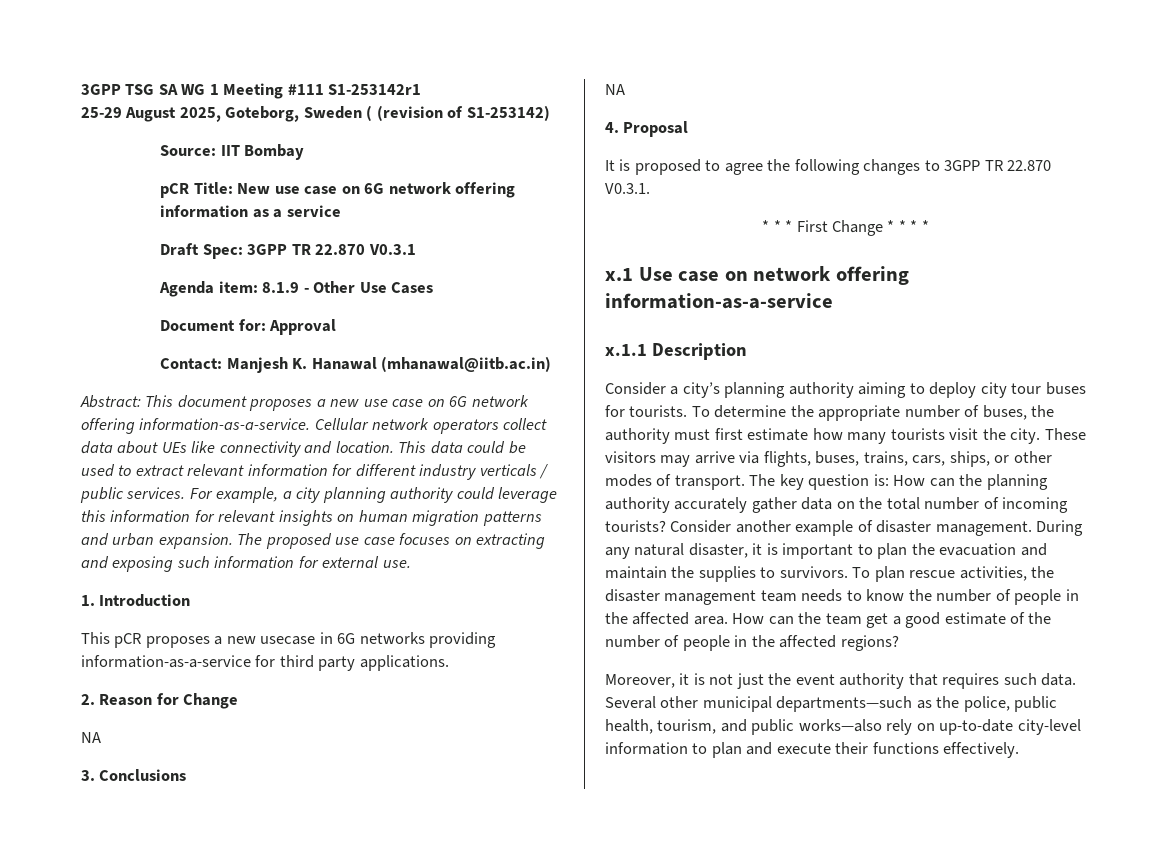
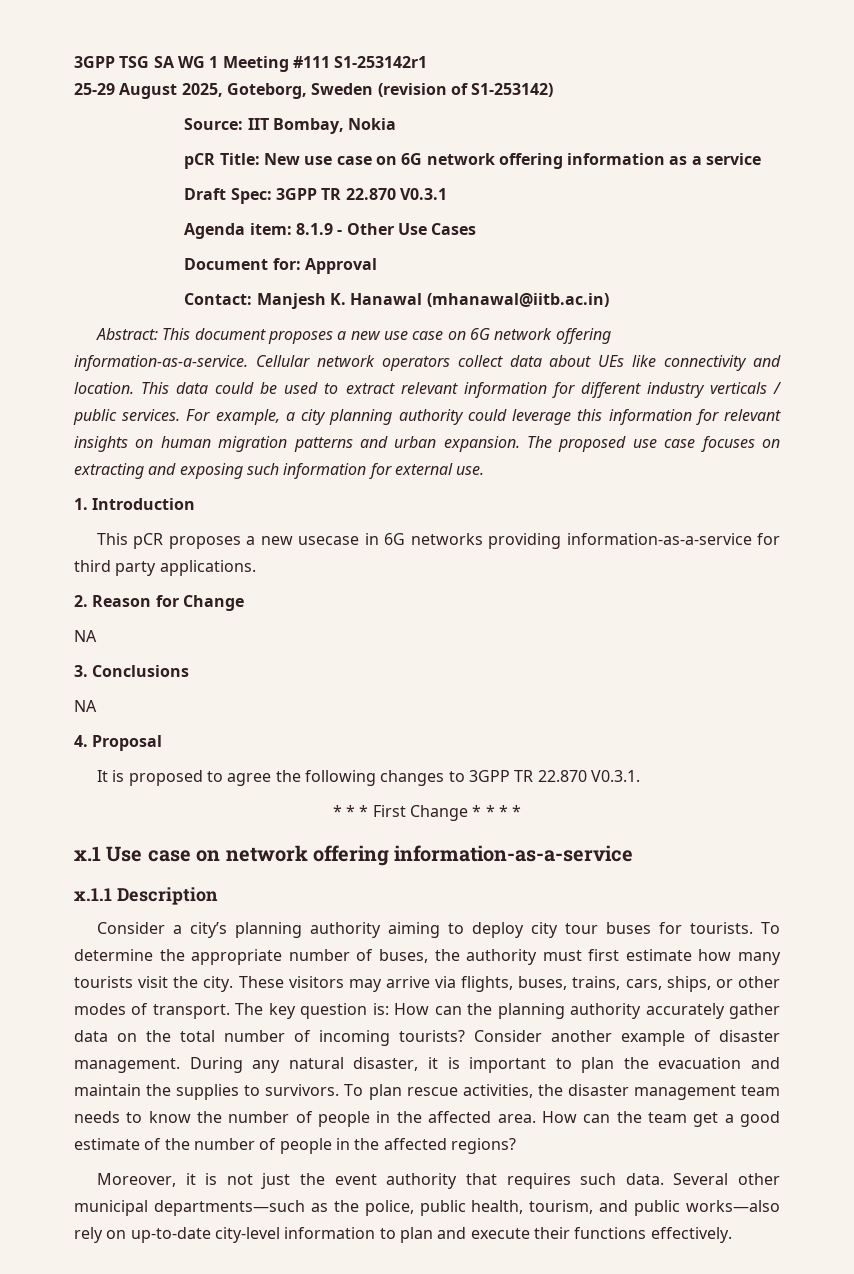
[366,105,373,121] ( -> (374, 89) none
[244,144,305,160] Bombay -> [272,118,397,134] Bombay, Nokia

